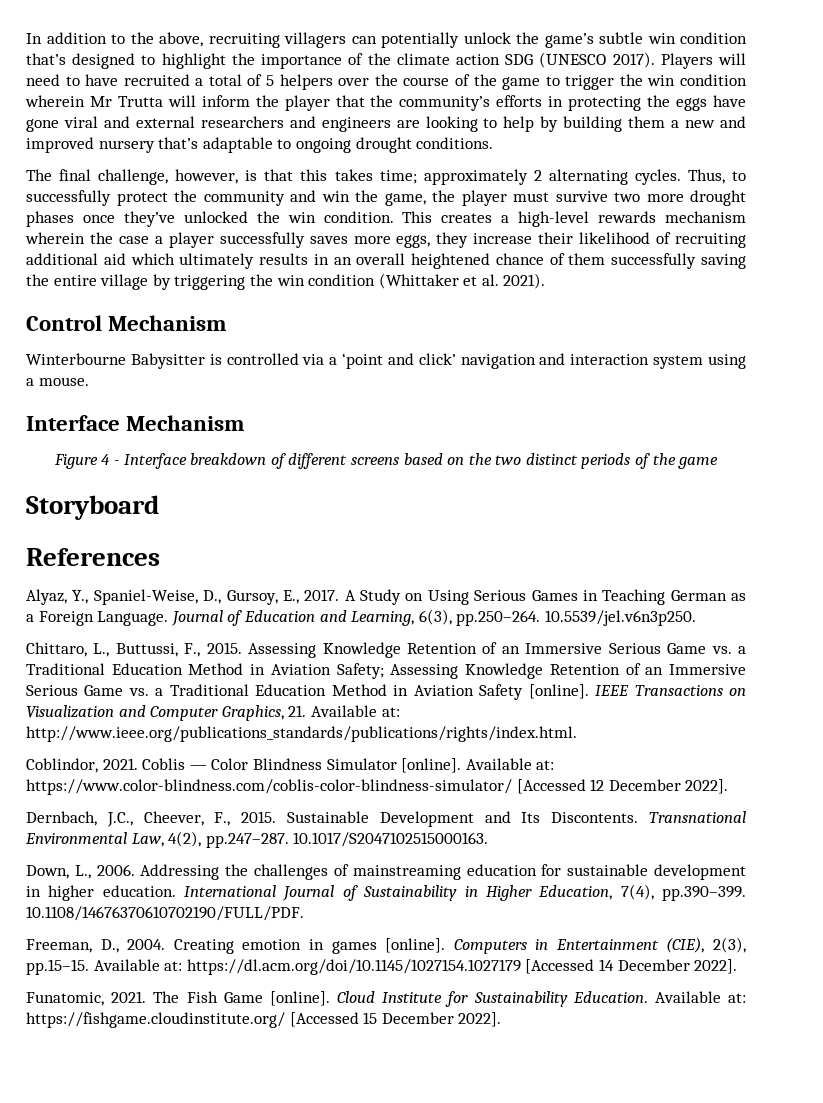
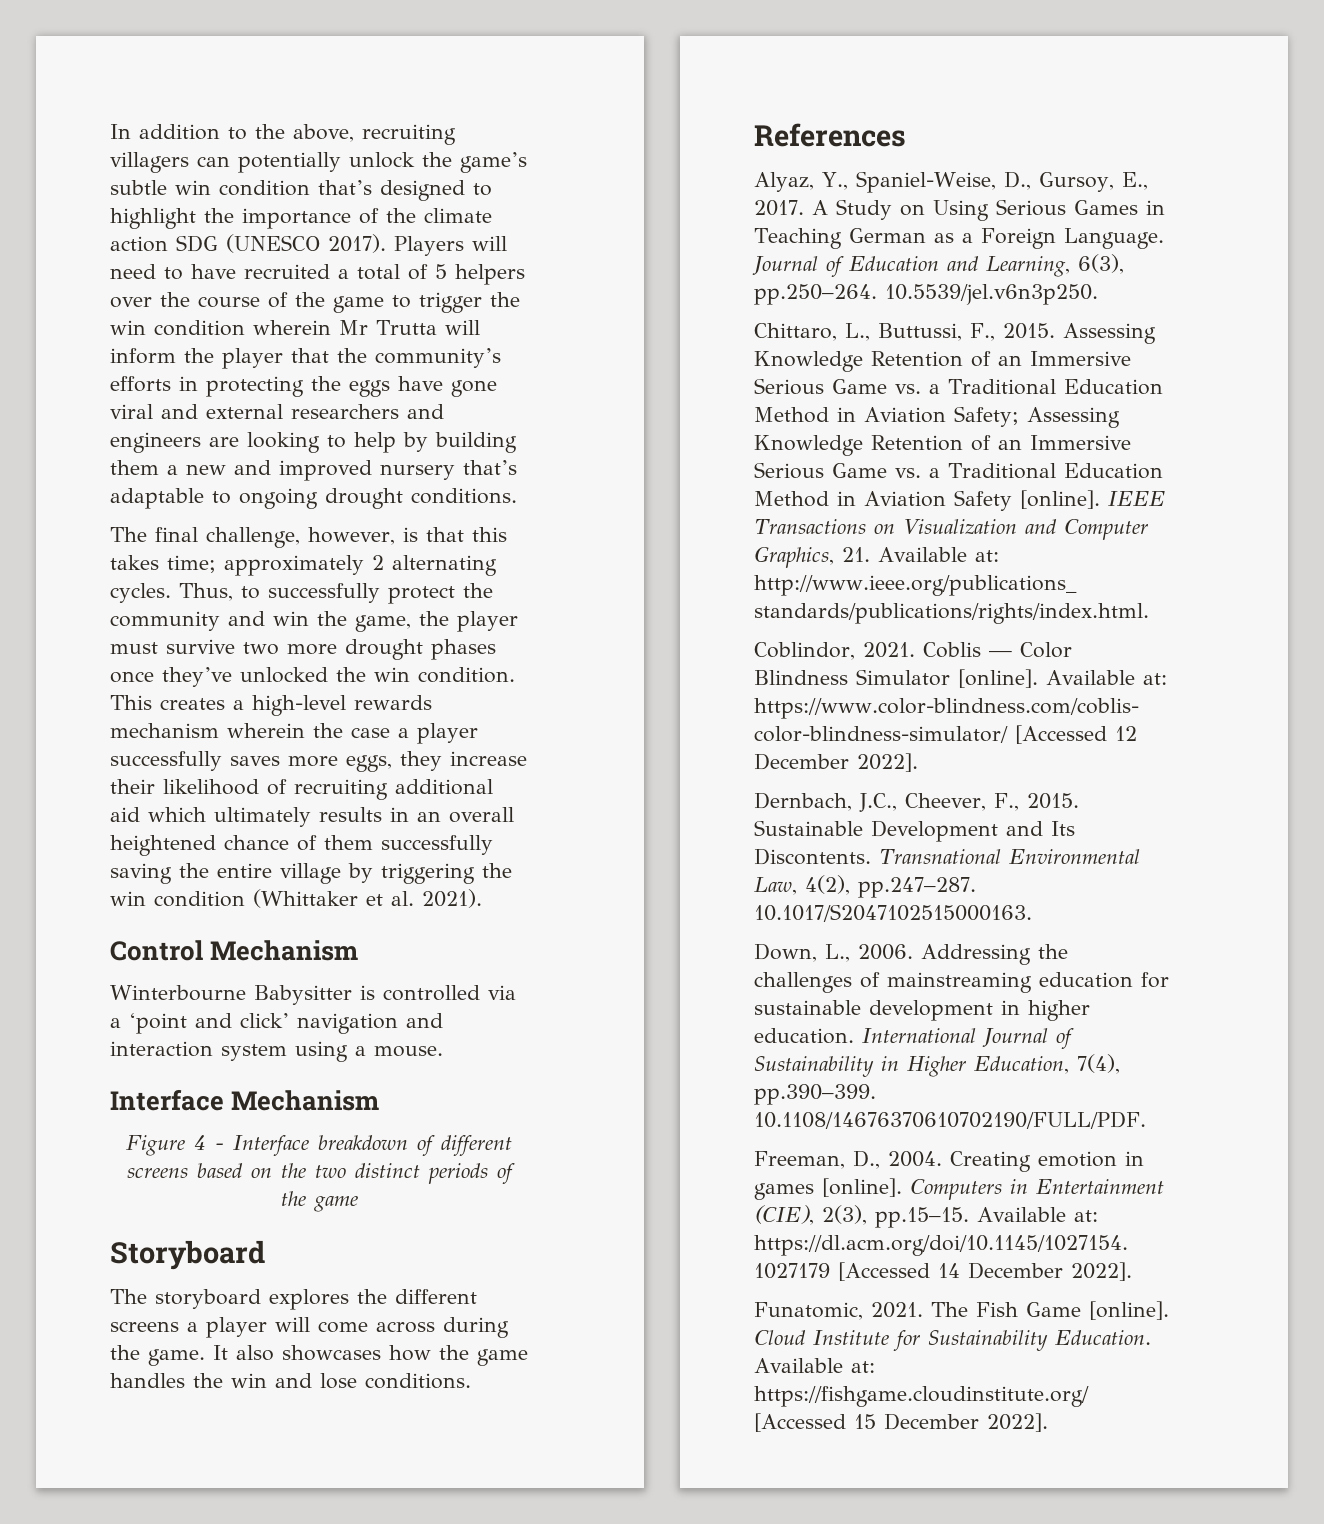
(159, 507) none -> [110,1289,477,1310] [110,1317,509,1338] [110,1345,528,1366] [110,1373,471,1389] // The storyboard explores the different screens a player will come across during the game. It also showcases how the game handles the win and lose conditions.

